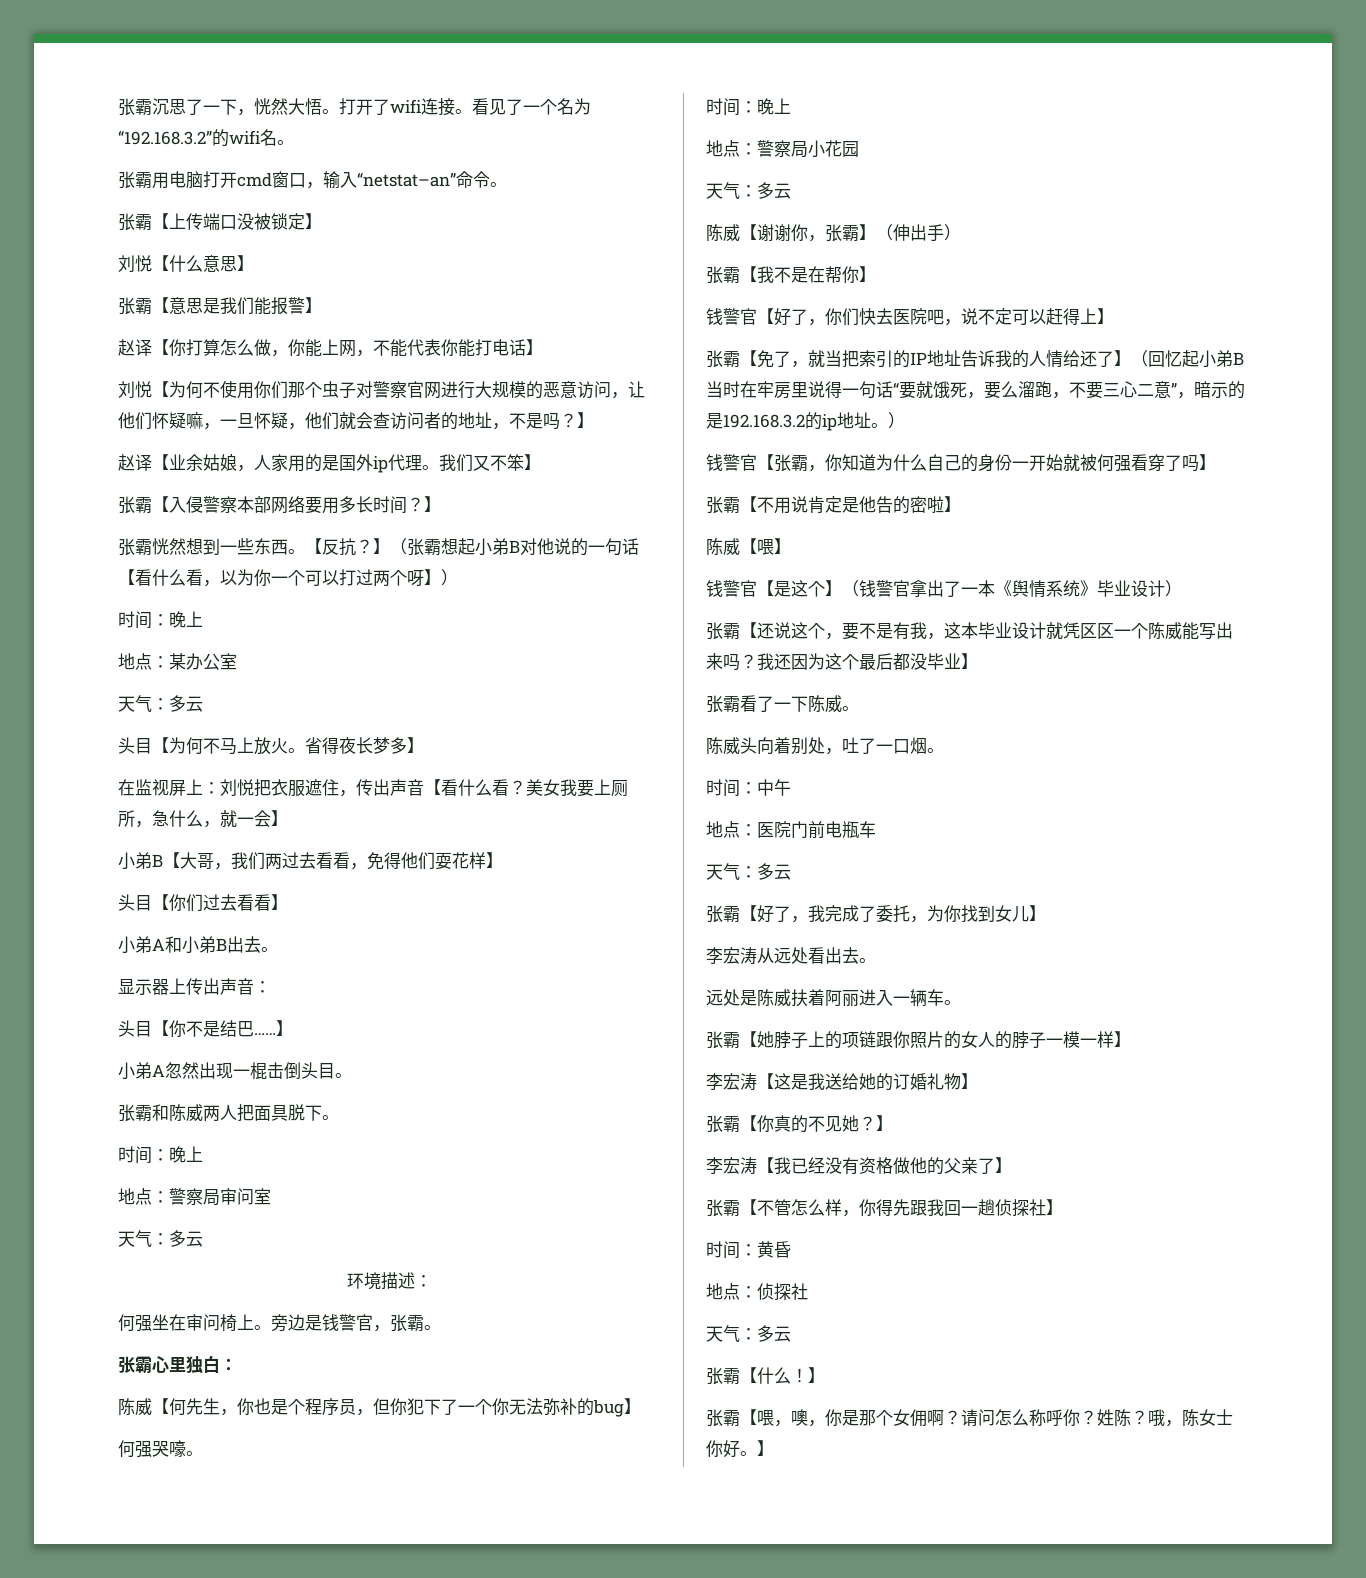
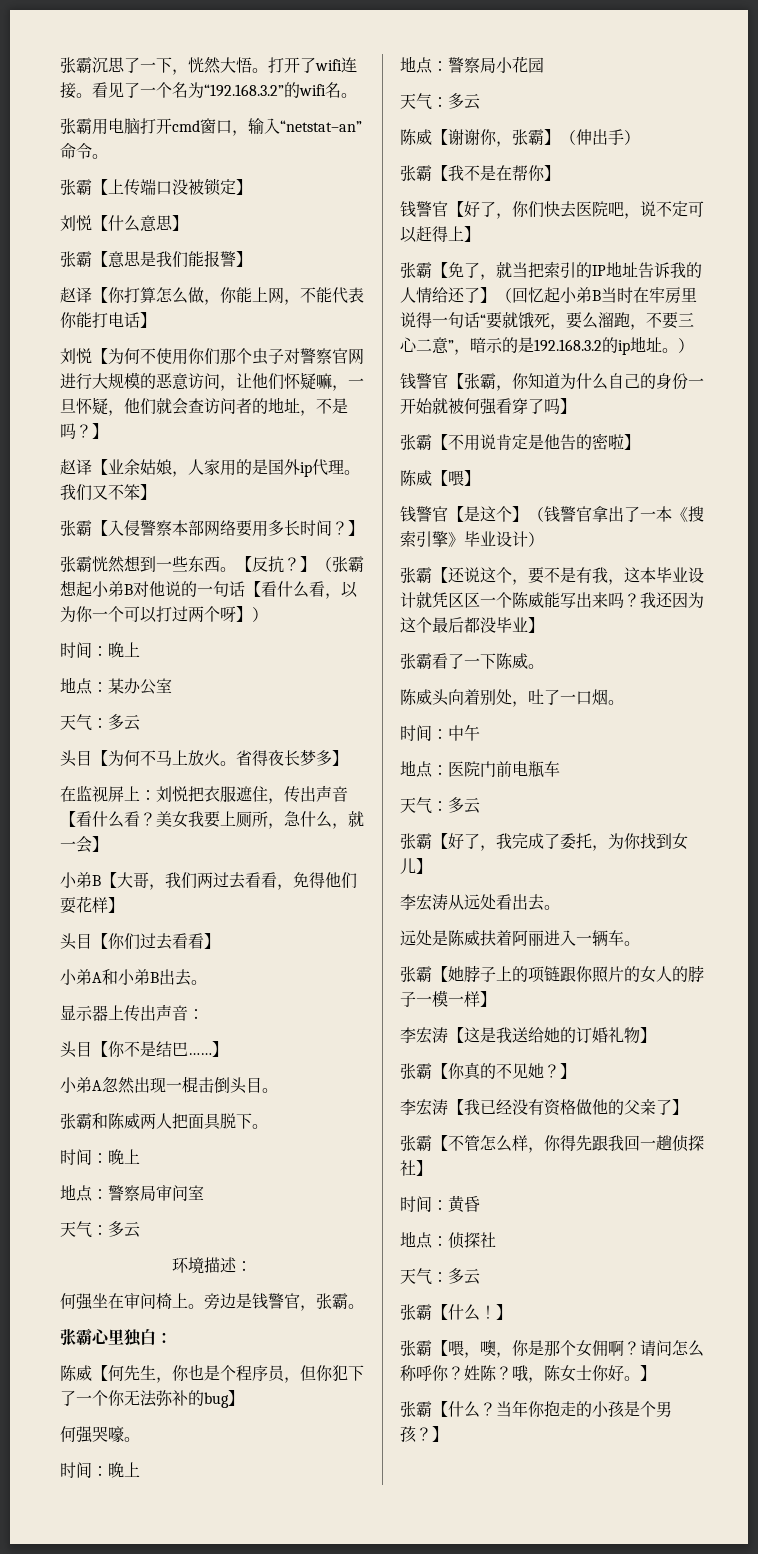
[1012,580,1080,598] 舆情系统 -> [688,506,704,522] [400,530,448,548] 搜索引擎
(774, 1448) none -> [400,1400,672,1418] [400,1426,448,1443] // 张霸【什么？当年你抱走的小孩是个男孩？】

